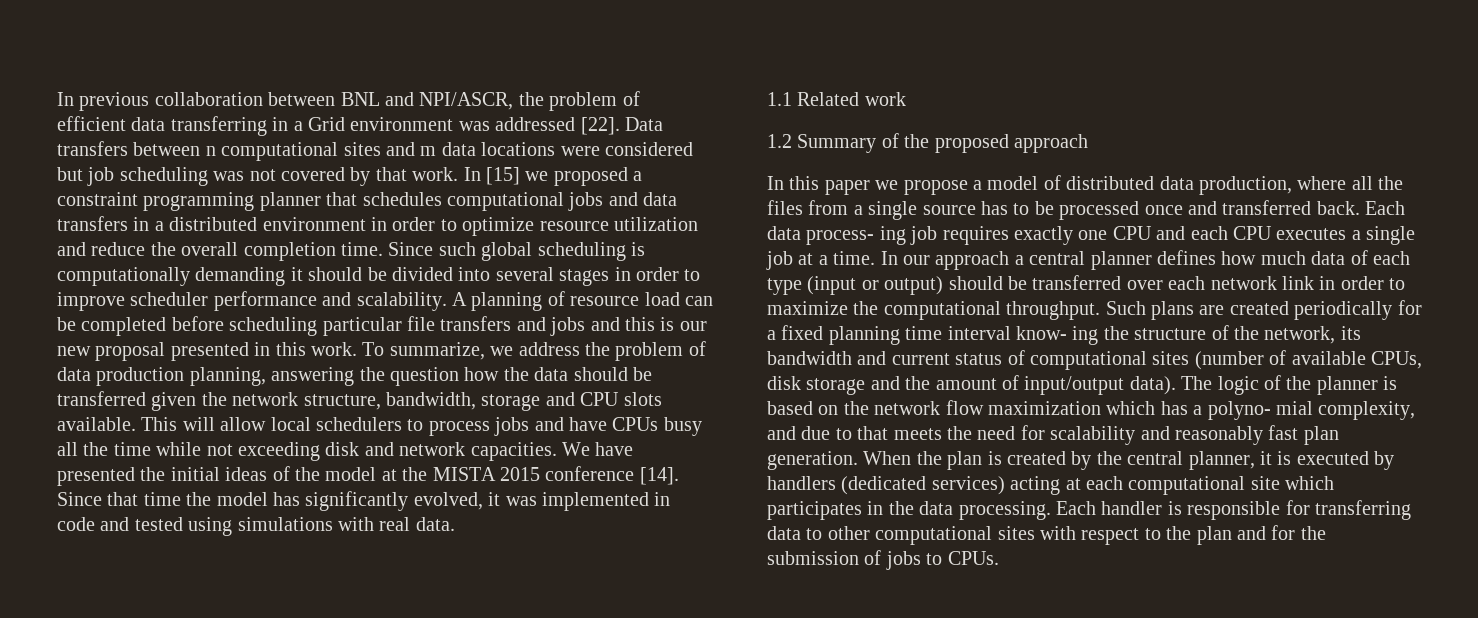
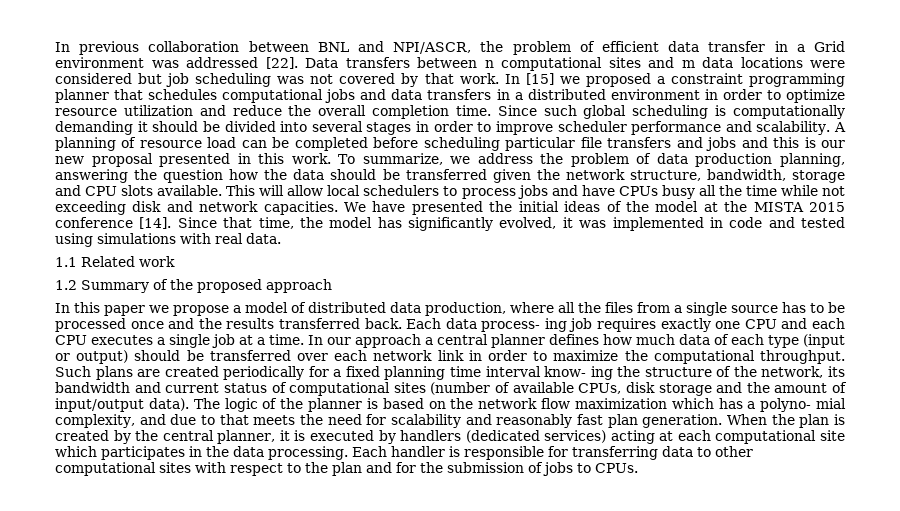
[170,116,267,136] transferring -> [708,41,766,52] transfer
[143,492,181,506] time -> [258,217,294,229] time,
(1217, 208) none -> [198,318,275,329] the results

